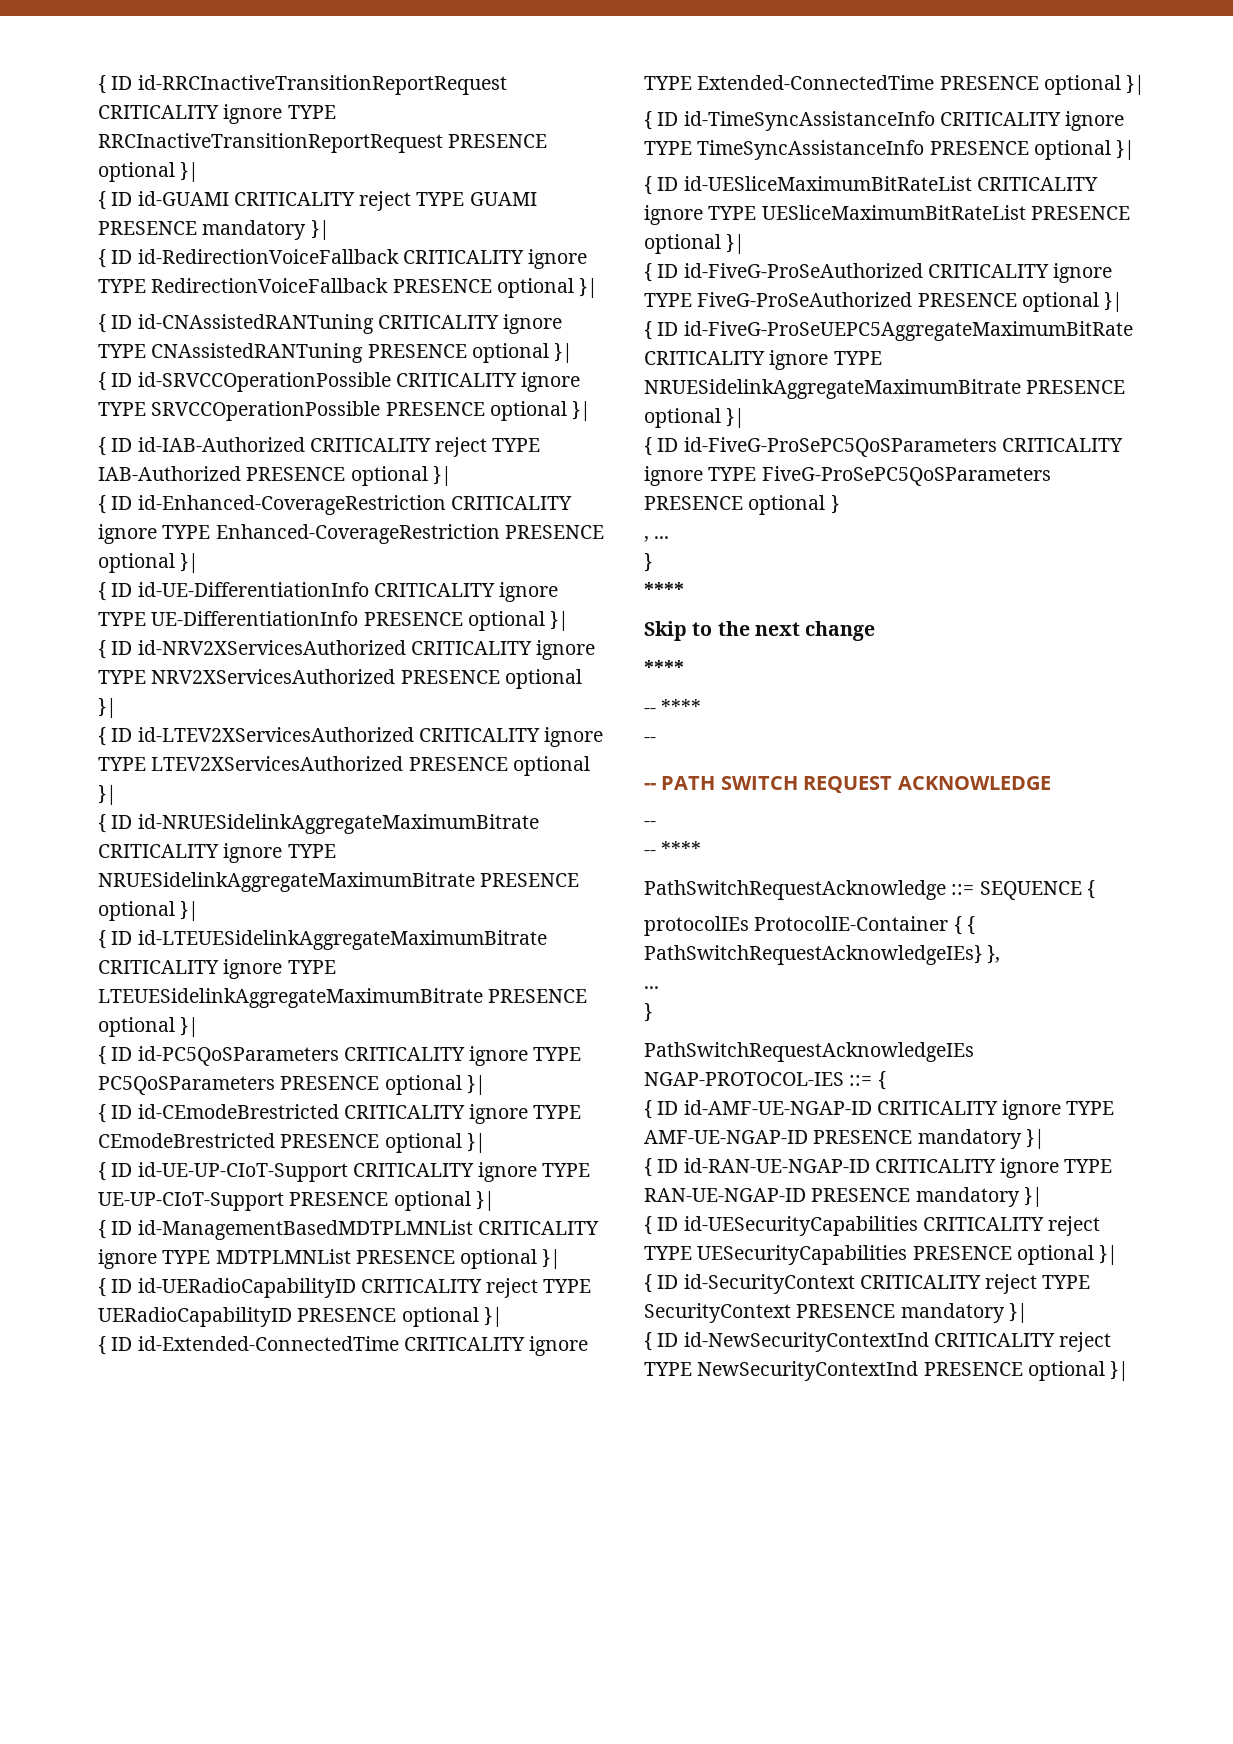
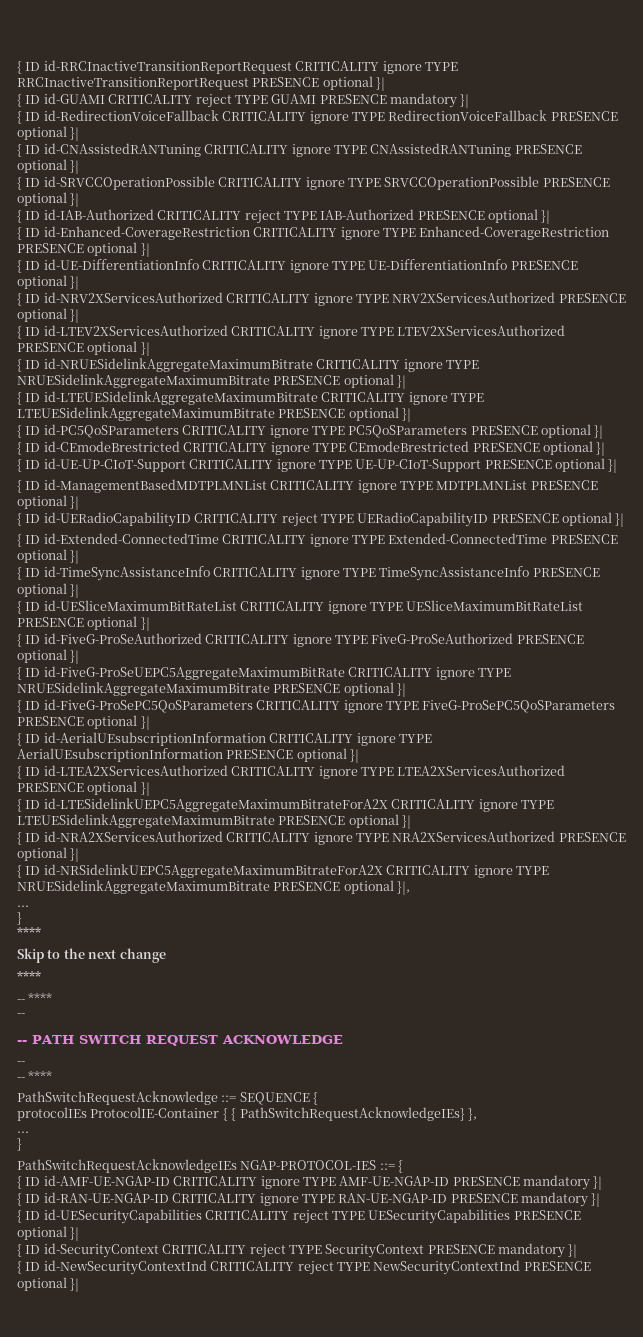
[830,495,839,514] [644,536,649,542] } // , -> [140,716,150,730] [17,732,432,746] [17,748,360,763] [17,765,566,779] [17,781,150,796] [17,798,554,812] [17,814,412,829] [17,831,626,845] [17,847,80,862] [17,864,549,878] [17,880,411,895] }| // { ID id-AerialUEsubscriptionInformation CRITICALITY ignore TYPE AerialUEsubscriptionInformation PRESENCE optional }| // { ID id-LTEA2XServicesAuthorized CRITICALITY ignore TYPE LTEA2XServicesAuthorized PRESENCE optional }| // { ID id-LTESidelinkUEPC5AggregateMaximumBitrateForA2X CRITICALITY ignore TYPE LTEUESidelinkAggregateMaximumBitrate PRESENCE optional }| // { ID id-NRA2XServicesAuthorized CRITICALITY ignore TYPE NRA2XServicesAuthorized PRESENCE optional }| // { ID id-NRSidelinkUEPC5AggregateMaximumBitrateForA2X CRITICALITY ignore TYPE NRUESidelinkAggregateMaximumBitrate PRESENCE optional }|, //

